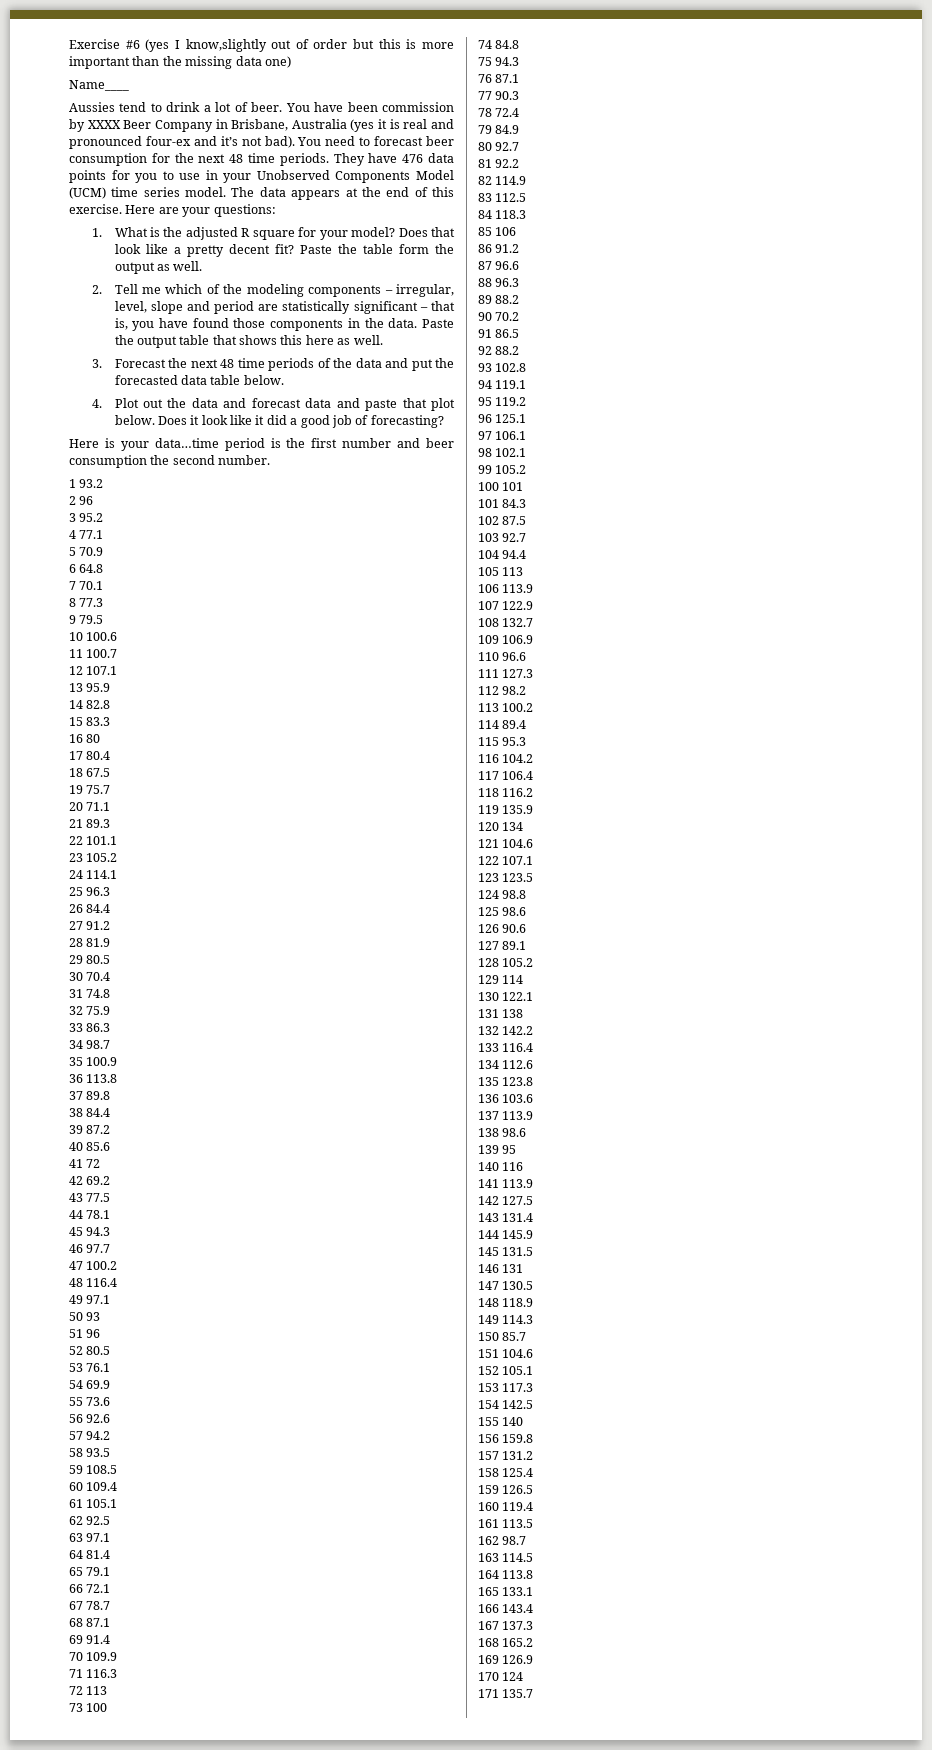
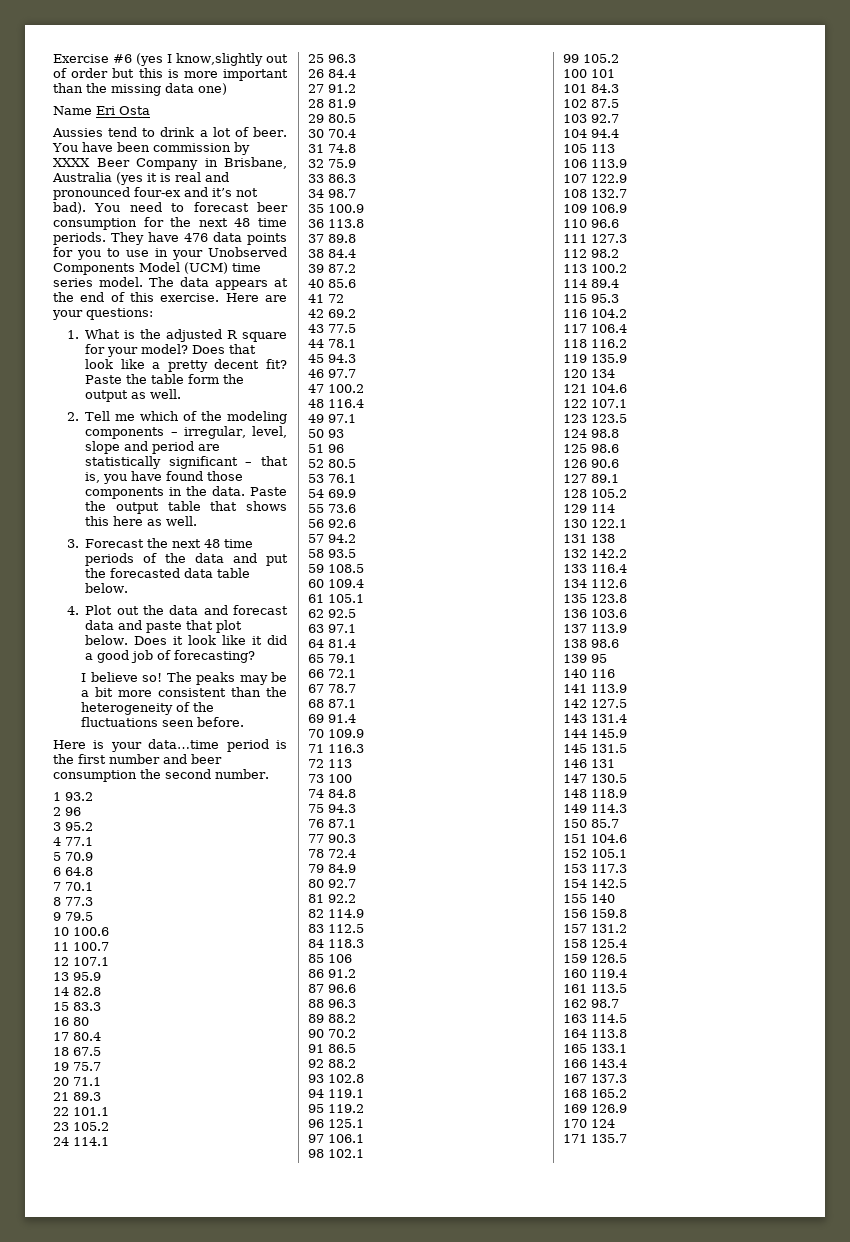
[69,80,129,91] Name____ -> [53,106,150,115] Name Eri Osta
(444, 421) none -> [81,672,287,685] [81,687,287,697] [81,702,215,715] [81,717,245,727] // I believe so! The peaks may be a bit more consistent than the heterogeneity of the fluctuations seen before.

